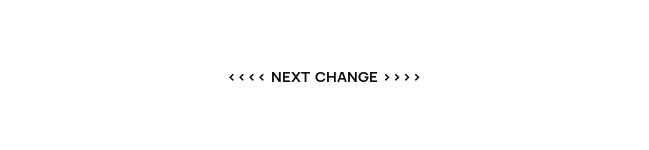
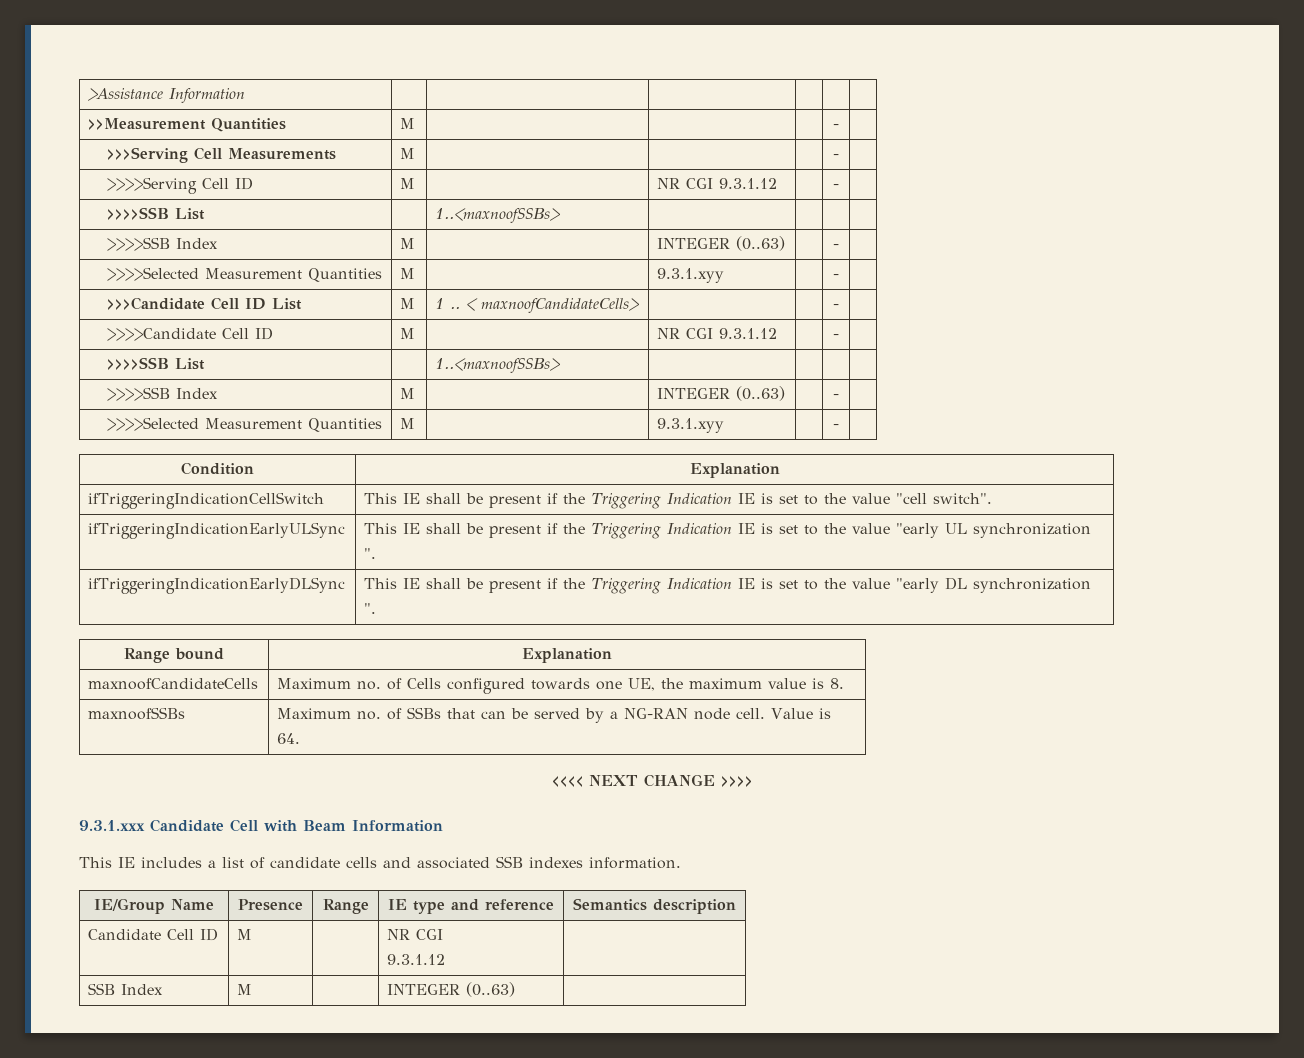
[227,72,422,82] <<<< NEXT CHANGE >>>> -> [88,88,246,103] [88,118,287,132] [400,118,416,129] [833,124,839,129] [107,147,337,163] [400,148,416,159] [833,154,839,159] [107,177,254,194] [400,178,416,189] [657,178,778,189] [833,184,839,189] [107,207,206,220] [435,208,562,223] [107,237,219,251] [400,238,416,249] [657,236,786,251] [833,244,839,249] [107,267,383,282] [400,268,416,279] [657,268,725,283] [833,274,839,279] [107,297,303,310] [400,298,416,309] [435,298,641,313] [833,304,839,309] [107,327,274,341] [400,328,416,339] [657,328,778,339] [833,334,839,339] [107,357,206,370] [435,358,562,373] [107,387,219,401] [400,388,416,399] [657,386,786,401] [833,394,839,399] [107,417,383,432] [400,418,416,429] [657,418,725,433] [833,424,839,429] [181,462,254,475] [689,463,780,478] [88,492,325,509] [364,493,993,509] [88,522,346,539] [364,523,1092,539] [364,548,377,559] [88,577,346,594] [364,577,1092,594] [364,603,377,614] [124,648,224,663] [522,648,612,663] [88,678,259,690] [277,678,845,694] [88,707,186,720] [277,707,832,723] [277,733,301,744] [551,774,753,787] [79,819,443,832] [79,856,681,869] [94,898,214,914] [238,899,303,911] [322,899,369,914] [388,899,554,914] [573,898,736,914] [88,928,219,941] [237,929,253,940] [387,929,444,940] [387,954,446,965] [88,983,164,995] [237,984,253,995] [387,982,516,997] >Assistance Information | | | | | | // >>Measurement Quantities | M | | | | - | // >>>Serving Cell Measurements | M | | | | - | // >>>>Serving Cell ID | M | | NR CGI 9.3.1.12 | | - | // >>>>SSB List | | 1..<maxnoofSSBs> | | | | // >>>>SSB Index | M | | INTEGER (0..63) | | - | // >>>>Selected Measurement Quantities | M | | 9.3.1.xyy | | - | // >>>Candidate Cell ID List | M | 1 .. < maxnoofCandidateCells> | | | - | // >>>>Candidate Cell ID | M | | NR CGI 9.3.1.12 | | - | // >>>>SSB List | | 1..<maxnoofSSBs> | | | | // >>>>SSB Index | M | | INTEGER (0..63) | | - | // >>>>Selected Measurement Quantities | M | | 9.3.1.xyy | | - | // Condition | Explanation // ifTriggeringIndicationCellSwitch | This IE shall be present if the Triggering Indication IE is set to the value "cell switch". // ifTriggeringIndicationEarlyULSync | This IE shall be present if the Triggering Indication IE is set to the value "early UL synchronization ". // ifTriggeringIndicationEarlyDLSync | This IE shall be present if the Triggering Indication IE is set to the value "early DL synchronization ". // Range bound | Explanation // maxnoofCandidateCells | Maximum no. of Cells configured towards one UE, the maximum value is 8. // maxnoofSSBs | Maximum no. of SSBs that can be served by a NG-RAN node cell. Value is 64. // <<<< NEXT CHANGE >>>> // 9.3.1.xxx Candidate Cell with Beam Information // This IE includes a list of candidate cells and associated SSB indexes information. // IE/Group Name | Presence | Range | IE type and reference | Semantics description // Candidate Cell ID | M | | NR CGI // 9.3.1.12 | // SSB Index | M | | INTEGER (0..63) |

